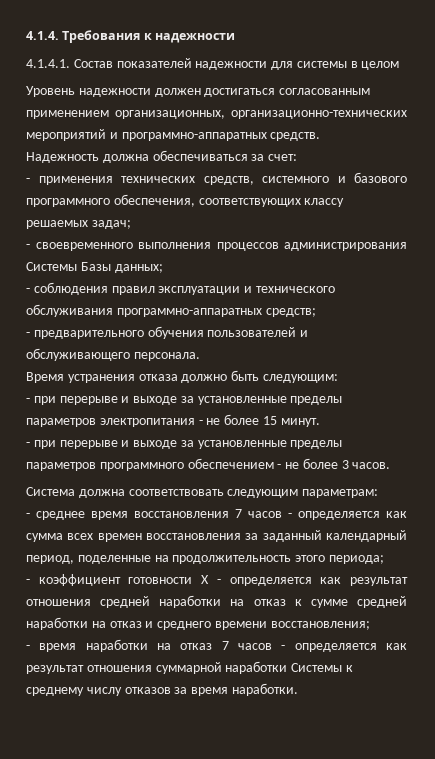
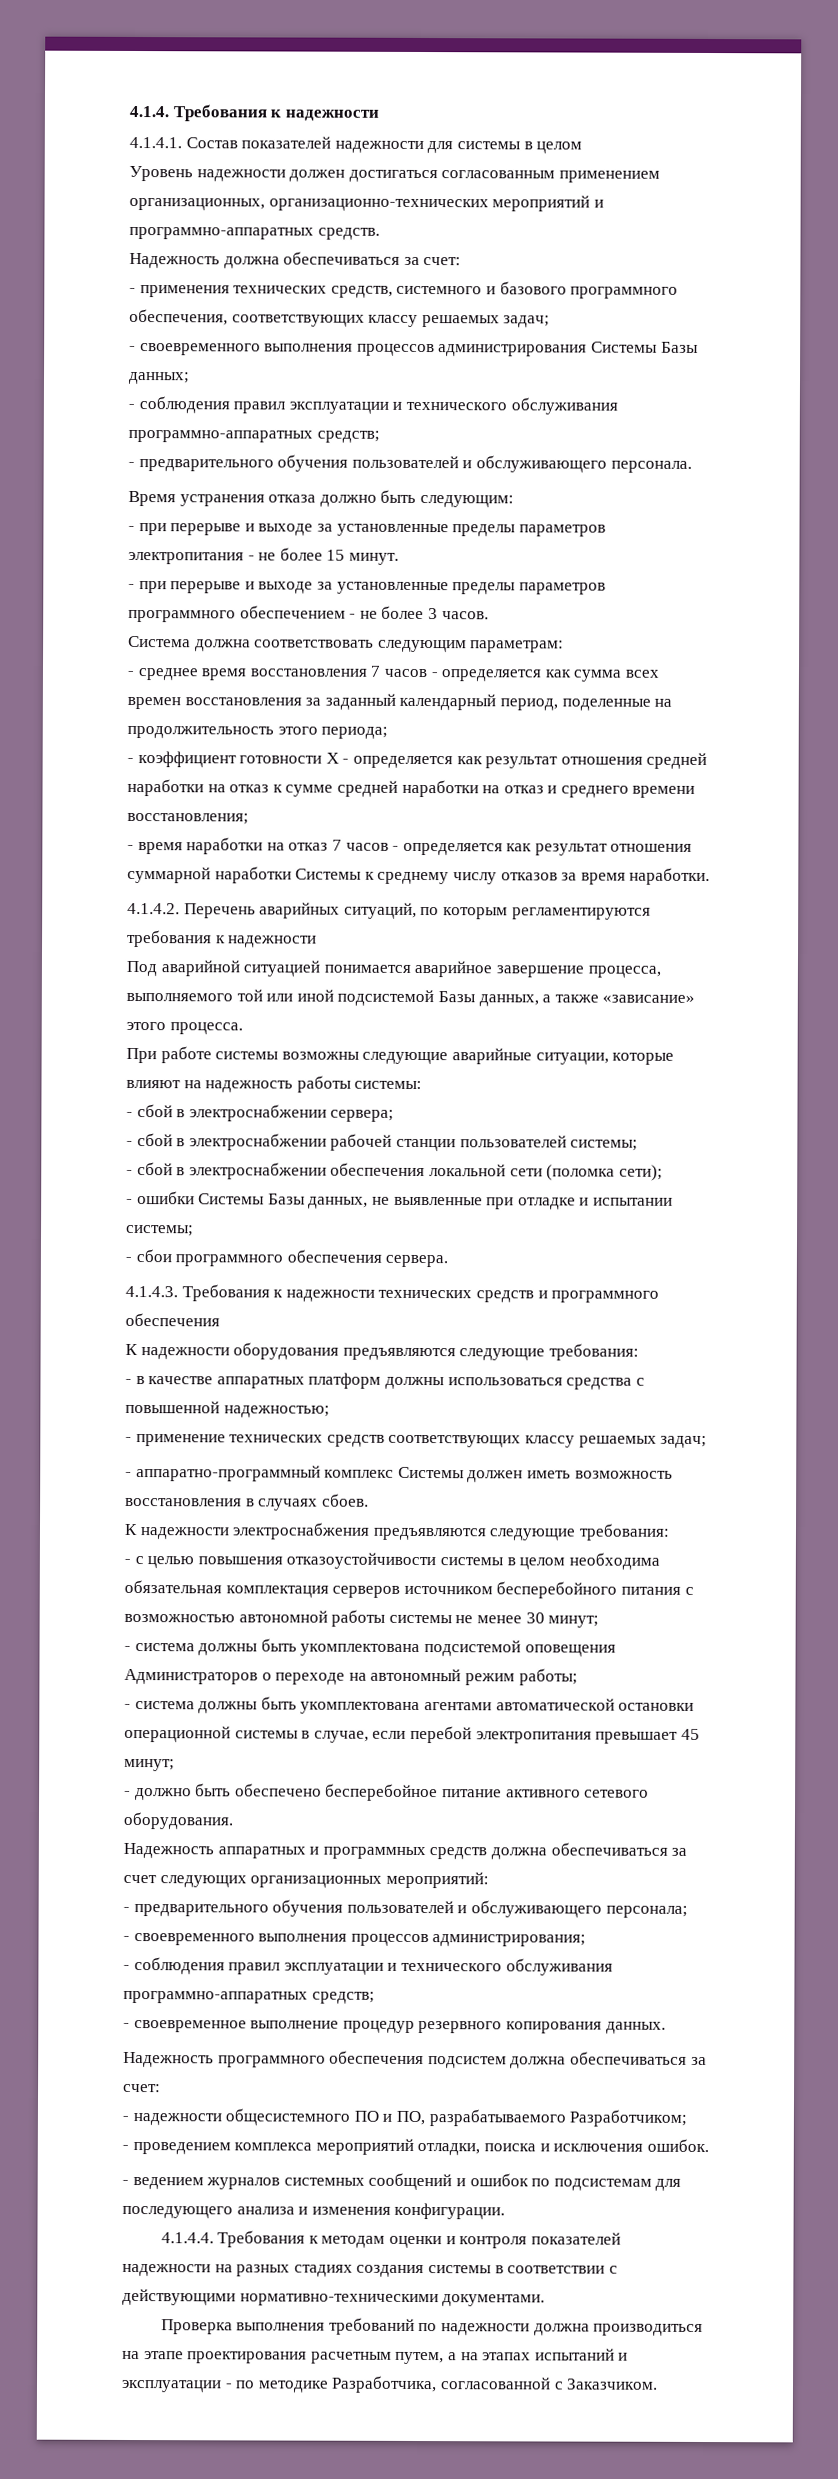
(298, 689) none -> [127,902,651,920] [127,929,318,948] [126,960,661,978] [126,989,696,1007] [126,1021,243,1035] [126,1046,675,1065] [126,1075,423,1093] [126,1104,395,1122] [126,1133,639,1152] [126,1162,663,1181] [126,1191,673,1210] [126,1224,194,1237] [125,1249,449,1268] [125,1284,660,1303] [125,1312,220,1327] [125,1342,639,1361] [125,1372,645,1390] [125,1400,330,1418] [125,1434,708,1449] [125,1465,673,1483] [125,1493,369,1511] [124,1522,670,1541] [124,1552,660,1570] [124,1579,694,1599] [124,1609,600,1628] [124,1638,616,1657] [124,1668,578,1686] [124,1696,695,1715] [124,1725,700,1744] [124,1758,175,1772] [124,1783,650,1802] [123,1811,233,1830] [123,1842,688,1860] [123,1871,489,1889] [123,1899,688,1918] [123,1933,587,1947] [123,1957,613,1976] [123,1990,375,2004] [123,2020,666,2034] [123,2050,707,2069] [123,2083,161,2093] [122,2108,688,2127] [122,2138,709,2156] [122,2172,682,2191] [122,2202,506,2220] [160,2230,621,2249] [122,2263,618,2278] [122,2288,546,2307] [160,2317,704,2336] [122,2348,629,2365] [121,2375,659,2394] // 4.1.4.2. Перечень аварийных ситуаций, по которым регламентируются требования к надежности // Под аварийной ситуацией понимается аварийное завершение процесса, выполняемого той или иной подсистемой Базы данных, а также «зависание» этого процесса. // При работе системы возможны следующие аварийные ситуации, которые влияют на надежность работы системы: // - сбой в электроснабжении сервера; // - сбой в электроснабжении рабочей станции пользователей системы; // - сбой в электроснабжении обеспечения локальной сети (поломка сети); // - ошибки Системы Базы данных, не выявленные при отладке и испытании системы; // - сбои программного обеспечения сервера. // 4.1.4.3. Требования к надежности технических средств и программного обеспечения // К надежности оборудования предъявляются следующие требования: // - в качестве аппаратных платформ должны использоваться средства с повышенной надежностью; // - применение технических средств соответствующих классу решаемых задач; // - аппаратно-программный комплекс Системы должен иметь возможность восстановления в случаях сбоев. // К надежности электроснабжения предъявляются следующие требования: // - с целью повышения отказоустойчивости системы в целом необходима обязательная комплектация серверов источником бесперебойного питания с возможностью автономной работы системы не менее 30 минут; // - система должны быть укомплектована подсистемой оповещения Администраторов о переходе на автономный режим работы; // - система должны быть укомплектована агентами автоматической остановки операционной системы в случае, если перебой электропитания превышает 45 минут; // - должно быть обеспечено бесперебойное питание активного сетевого оборудования. // Надежность аппаратных и программных средств должна обеспечиваться за счет следующих организационных мероприятий: // - предварительного обучения пользователей и обслуживающего персонала; // - своевременного выполнения процессов администрирования; // - соблюдения правил эксплуатации и технического обслуживания программно-аппаратных средств; // - своевременное выполнение процедур резервного копирования данных. // Надежность программного обеспечения подсистем должна обеспечиваться за счет: // - надежности общесистемного ПО и ПО, разрабатываемого Разработчиком; // - проведением комплекса мероприятий отладки, поиска и исключения ошибок. // - ведением журналов системных сообщений и ошибок по подсистемам для последующего анализа и изменения конфигурации. // 4.1.4.4. Требования к методам оценки и контроля показателей надежности на разных стадиях создания системы в соответствии с действующими нормативно-техническими документами. // Проверка выполнения требований по надежности должна производиться на этапе проектирования расчетным путем, а на этапах испытаний и эксплуатации - по методике Разработчика, согласованной с Заказчиком.

